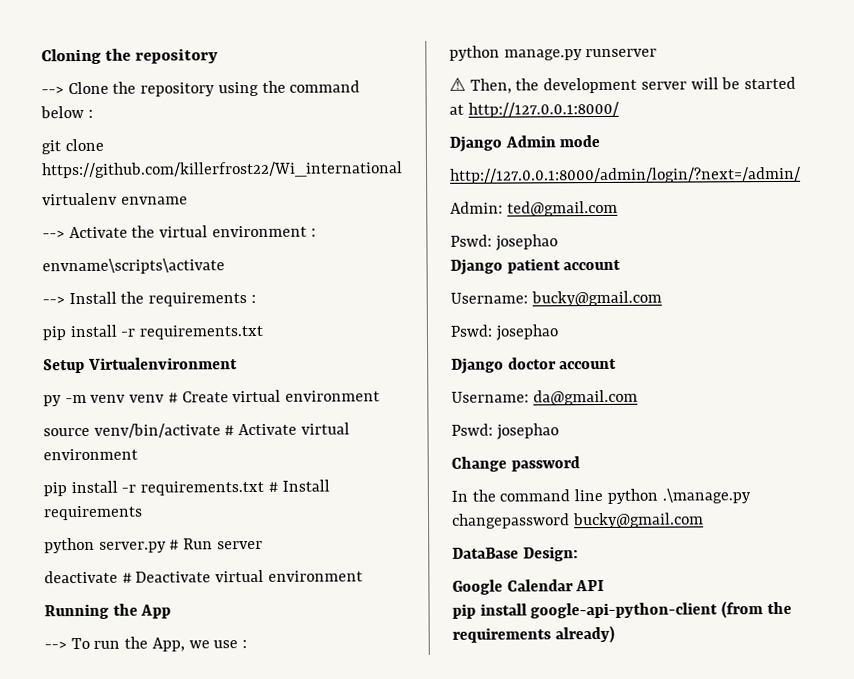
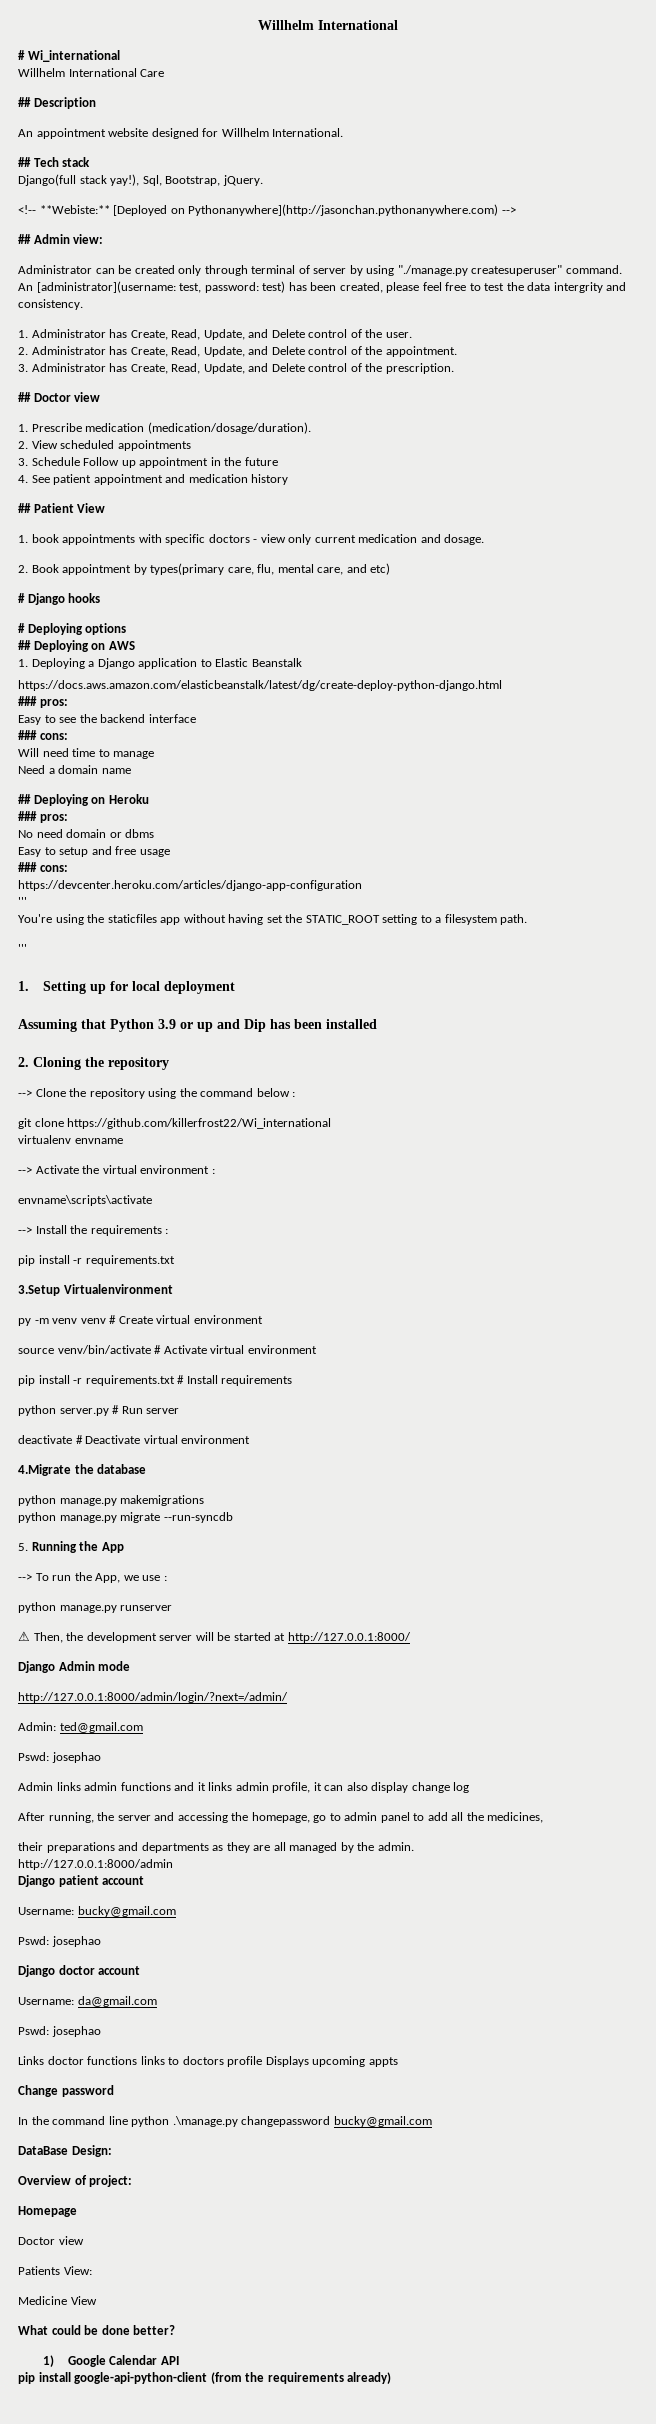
(41, 56) none -> [258,20,398,30] [18,50,120,62] [18,68,165,77] [18,97,96,109] [18,128,344,139] [18,157,91,167] [18,174,263,186] [18,204,516,216] [18,234,104,244] [18,265,622,276] [18,281,627,293] [18,299,83,310] [18,329,412,340] [18,346,457,357] [18,363,454,374] [18,392,101,402] [18,422,311,434] [18,440,191,451] [18,457,278,468] [18,474,289,485] [18,503,106,513] [18,534,485,545] [18,563,391,575] [18,593,101,605] [18,623,127,635] [18,640,135,652] [18,658,302,669] [18,680,502,691] [18,696,68,708] [18,714,196,725] [18,730,68,740] [18,748,155,759] [18,765,131,774] [18,794,149,806] [18,811,68,823] [18,829,155,838] [18,846,170,857] [18,862,68,872] [18,880,362,891] [18,897,27,906] [18,914,528,925] [18,944,27,953] [18,981,235,994] [18,1019,377,1032] [18,1057,29,1067] Willhelm International // # Wi_international // Willhelm International Care // ## Description // An appointment website designed for Willhelm International. // ## Tech stack // Django(full stack yay!), Sql, Bootstrap, jQuery. // <!-- **Webiste:** [Deployed on Pythonanywhere](http://jasonchan.pythonanywhere.com) --> // ## Admin view: // Administrator can be created only through terminal of server by using "./manage.py createsuperuser" command. An [administrator](username: test, password: test) has been created, please feel free to test the data intergrity and consistency. // 1. Administrator has Create, Read, Update, and Delete control of the user. // 2. Administrator has Create, Read, Update, and Delete control of the appointment. // 3. Administrator has Create, Read, Update, and Delete control of the prescription. // ## Doctor view // 1. Prescribe medication (medication/dosage/duration). // 2. View scheduled appointments // 3. Schedule Follow up appointment in the future // 4. See patient appointment and medication history // ## Patient View // 1. book appointments with specific doctors - view only current medication and dosage. // 2. Book appointment by types(primary care, flu, mental care, and etc) // # Django hooks // # Deploying options // ## Deploying on AWS // 1. Deploying a Django application to Elastic Beanstalk // https://docs.aws.amazon.com/elasticbeanstalk/latest/dg/create-deploy-python-django.html // ### pros: // Easy to see the backend interface // ### cons: // Will need time to manage // Need a domain name // ## Deploying on Heroku // ### pros: // No need domain or dbms // Easy to setup and free usage // ### cons: // https://devcenter.heroku.com/articles/django-app-configuration // ''' // You're using the staticfiles app without having set the STATIC_ROOT setting to a filesystem path. // ''' // 1. Setting up for local deployment // Assuming that Python 3.9 or up and Dip has been installed // 2.
[43,358,85,374] Setup -> [18,1285,60,1296] 3.Setup
(363, 576) none -> [18,1464,147,1476] [18,1495,205,1506] [18,1512,233,1523] [18,1543,28,1551] 4.Migrate the database // python manage.py makemigrations // python manage.py migrate --run-syncdb // 5.
(558, 242) none -> [18,1782,470,1793] [18,1812,544,1823] [18,1842,414,1853] [18,1859,173,1870] // Admin links admin functions and it links admin profile, it can also display change log // After running, the server and accessing the homepage, go to admin panel to add all the medicines, // their preparations and departments as they are all managed by the admin. // http://127.0.0.1:8000/admin
(559, 431) none -> [18,2056,398,2067] // Links doctor functions links to doctors profile Displays upcoming appts
(578, 554) none -> [18,2175,133,2187] [18,2206,77,2217] [18,2236,84,2245] [18,2266,92,2275] [18,2296,97,2305] [18,2325,176,2335] [42,2355,54,2367] Overview of project: // Homepage // Doctor view // Patients View: // Medicine View // What could be done better? // 1)

